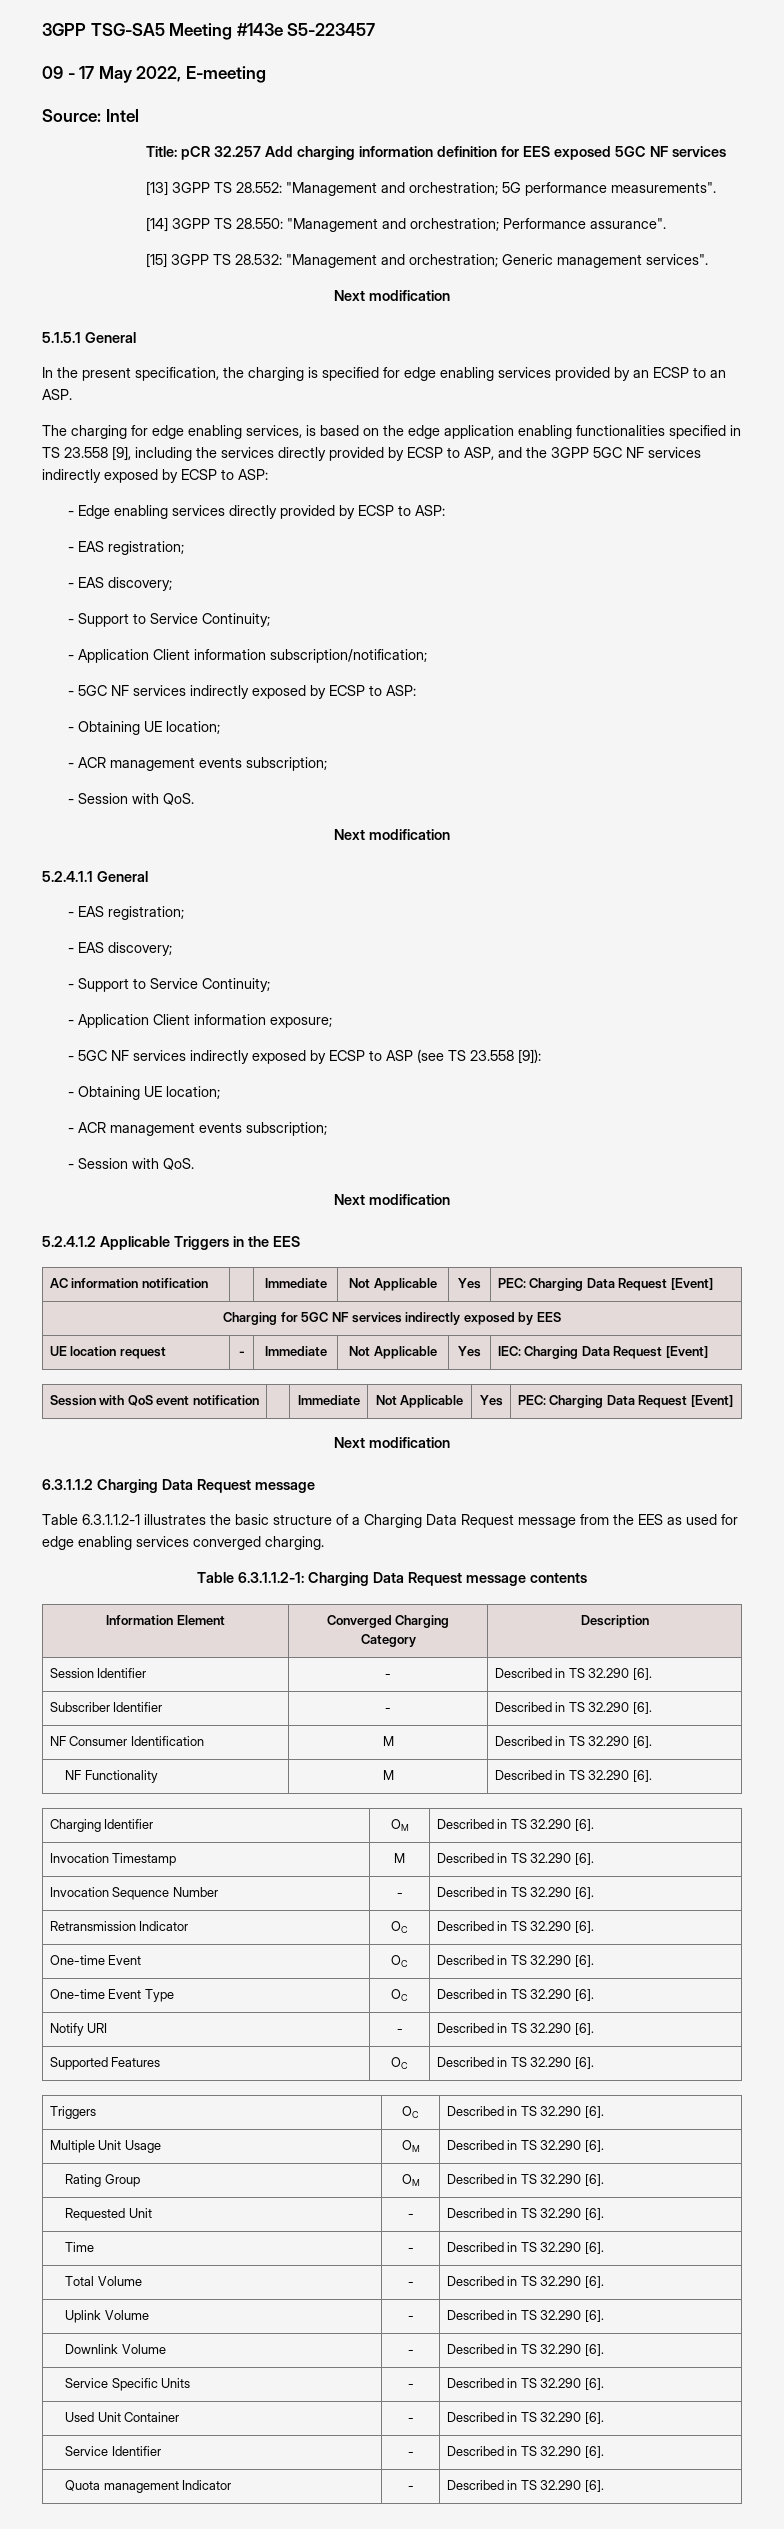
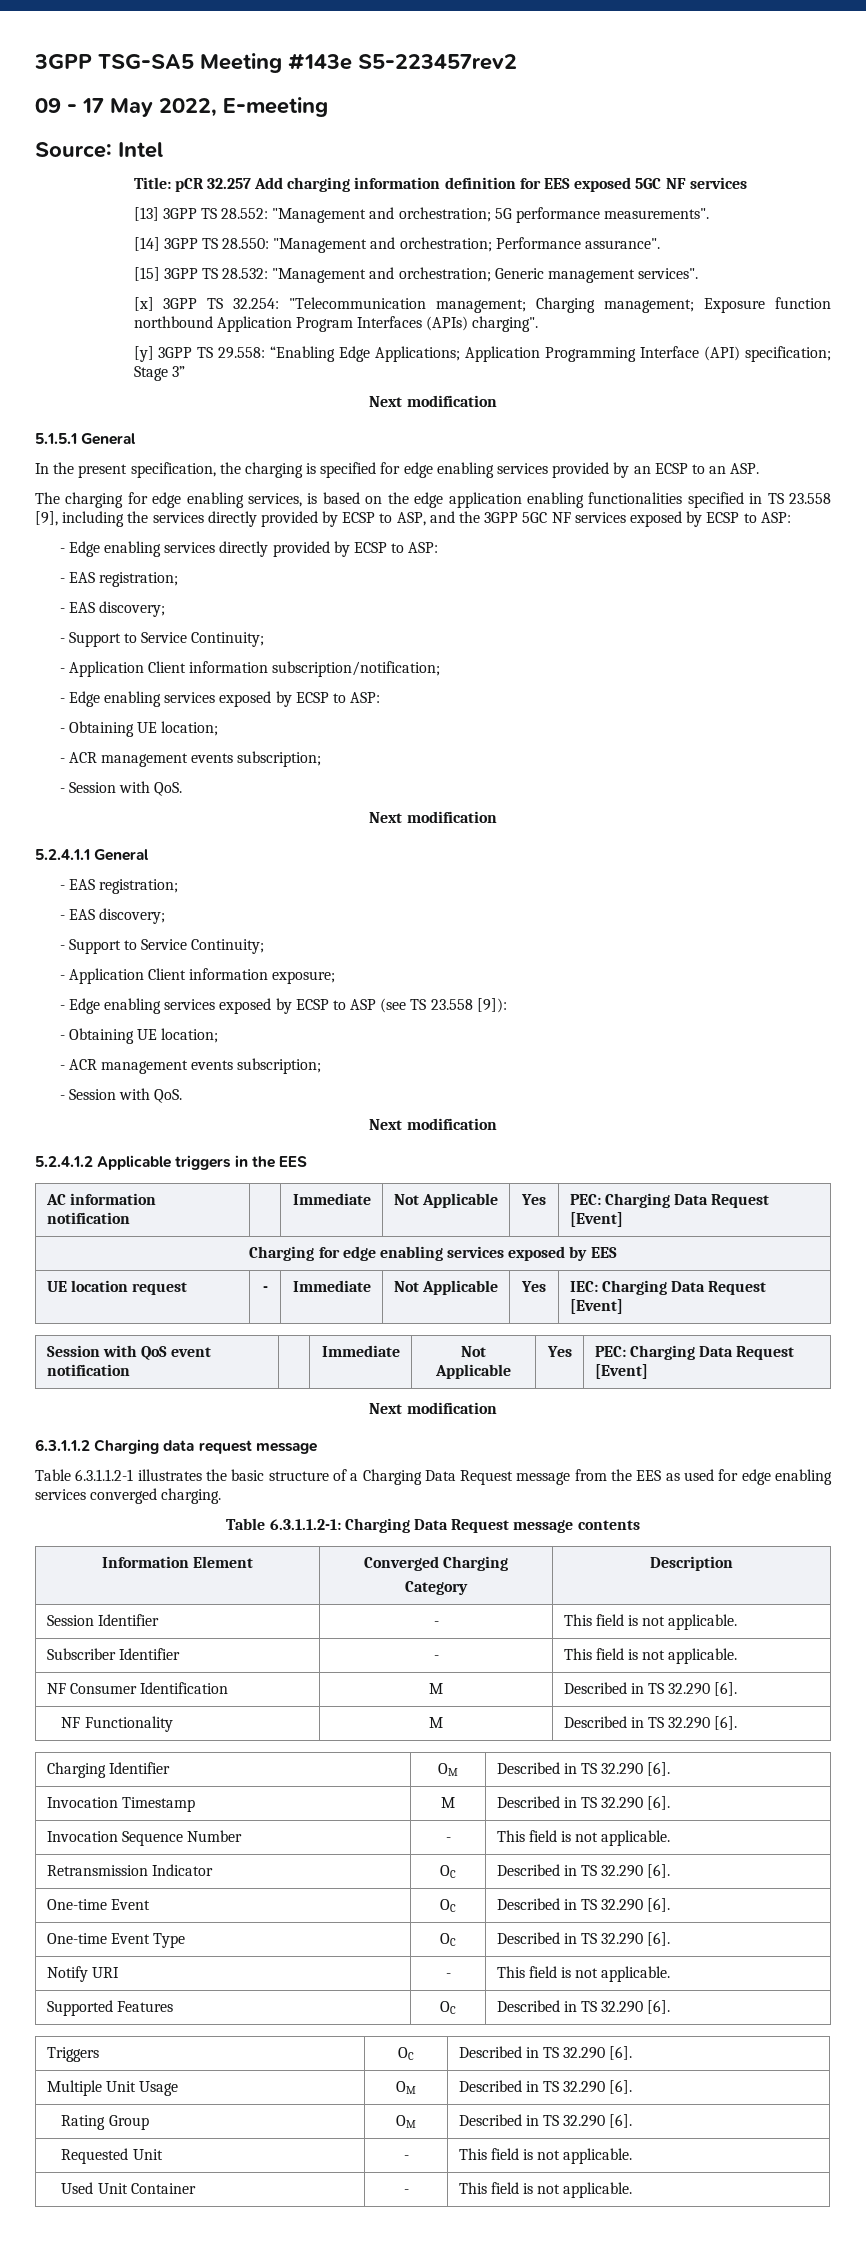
[287,23,376,36] S5-223457 -> [358,54,517,70] S5-223457rev2
(709, 259) none -> [133,297,831,313] [133,316,539,332] [133,346,831,362] [133,366,185,381] // [x] 3GPP TS 32.254: "Telecommunication management; Charging management; Exposure function northbound Application Program Interfaces (APIs) charging". // [y] 3GPP TS 29.558: “Enabling Edge Applications; Application Programming Interface (API) specification; Stage 3”
[42,469,101,483] indirectly -> (626, 517) none
[78,685,250,699] 5GC NF services indirectly -> [68,691,216,707] Edge enabling services
[78,1050,250,1064] 5GC NF services indirectly -> [68,998,216,1014] Edge enabling services
[173,1236,229,1250] Triggers -> [175,1155,232,1170] triggers
[301,1312,461,1325] 5GC NF services indirectly -> [342,1246,505,1261] edge enabling services
[161,1479,251,1493] Data Request -> [163,1440,252,1454] data request
[494,1668,652,1680] [49,1702,163,1712] [385,1707,391,1712] [494,1702,652,1714] Described in TS 32.290 [6]. // Subscriber Identifier | - | Described in TS 32.290 [6]. -> [563,1614,738,1630] [46,1648,180,1660] [433,1655,439,1660] [563,1648,738,1664] This field is not applicable. // Subscriber Identifier | - | This field is not applicable.
[436,1887,594,1899] Described in TS 32.290 [6]. -> [496,1830,671,1846] This field is not applicable.
[436,2023,594,2035] Described in TS 32.290 [6]. -> [496,1966,671,1982] This field is not applicable.
[446,2208,604,2220] [65,2242,95,2252] [407,2247,414,2252] [446,2242,604,2254] [65,2276,142,2286] [407,2281,414,2286] [446,2276,604,2288] [65,2310,149,2323] [407,2315,414,2320] [446,2310,604,2322] [65,2344,166,2354] [407,2349,414,2354] [446,2344,604,2356] [65,2378,191,2391] [407,2383,414,2388] [446,2378,604,2390] [65,2412,180,2422] [407,2417,414,2422] [446,2412,604,2424] [65,2446,161,2456] [407,2451,414,2456] [446,2446,604,2458] [65,2480,232,2493] [407,2485,414,2490] [446,2480,604,2492] Described in TS 32.290 [6]. // Time | - | Described in TS 32.290 [6]. // Total Volume | - | Described in TS 32.290 [6]. // Uplink Volume | - | Described in TS 32.290 [6]. // Downlink Volume | - | Described in TS 32.290 [6]. // Service Specific Units | - | Described in TS 32.290 [6]. // Used Unit Container | - | Described in TS 32.290 [6]. // Service Identifier | - | Described in TS 32.290 [6]. // Quota management Indicator | - | Described in TS 32.290 [6]. -> [458,2148,633,2164] [61,2182,196,2194] [403,2189,409,2194] [458,2182,633,2198] This field is not applicable. // Used Unit Container | - | This field is not applicable.

